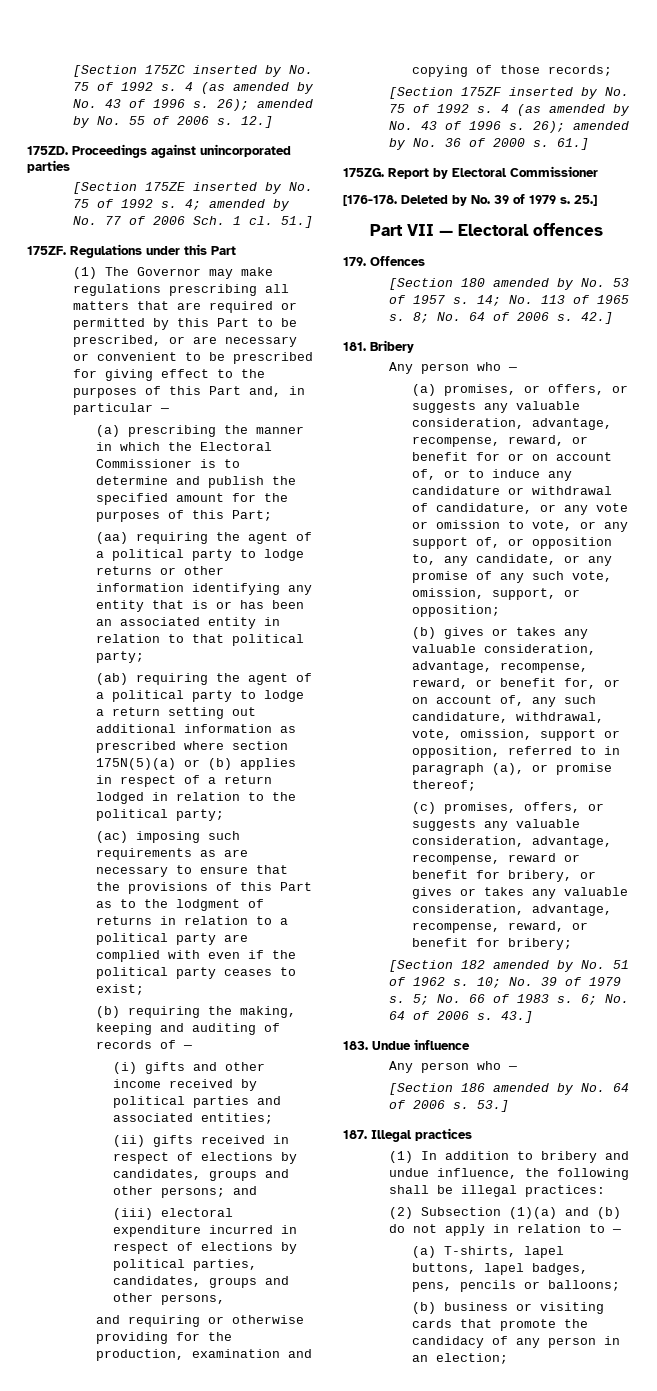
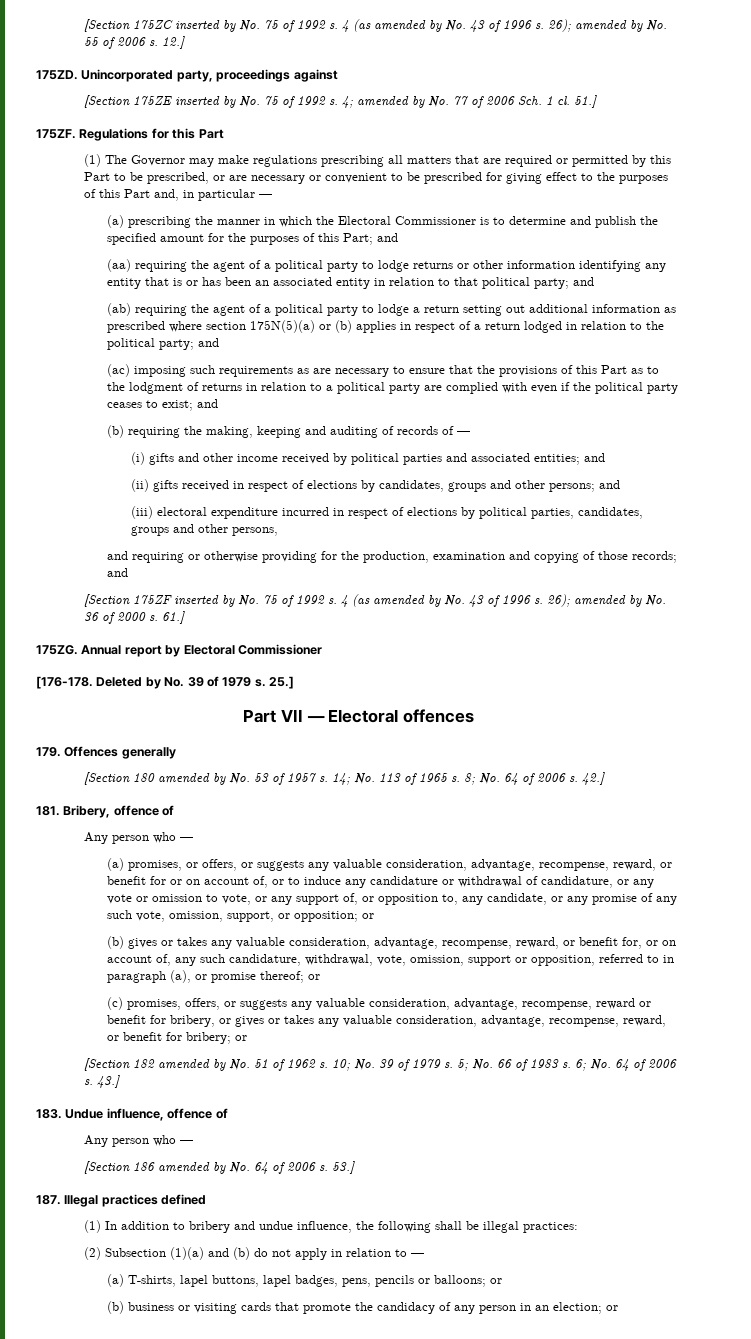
[72,144,147,158] Proceedings -> [81,69,291,82] Unincorporated party, proceedings
[200,144,291,157] [27,160,70,173] unincorporated parties -> (338, 75) none
[146,246,180,255] under -> [151,128,169,139] for
(273, 515) none -> [377,233,399,242] and
(145, 657) none -> [573,277,595,286] and
(225, 815) none -> [198,338,220,347] and
(145, 989) none -> [197,399,219,408] and
(274, 1118) none -> [584,453,606,462] and
(613, 70) none -> [107,568,129,577] and
[388,168,429,179] Report -> [81,645,162,657] Annual report
(425, 261) none -> [121,747,176,759] generally
[370,340,414,353] Bribery -> [63,805,175,818] Bribery, offence of
(501, 611) none -> [362,913,375,919] or
(477, 785) none -> [308,974,321,980] or
(573, 944) none -> [235,1035,248,1041] or
[414,1039,470,1050] influence -> [106,1108,228,1121] influence, offence of
(472, 1134) none -> [161,1194,207,1205] defined
(621, 1285) none -> [490,1278,503,1284] or
(509, 1358) none -> [606,1305,619,1311] or

